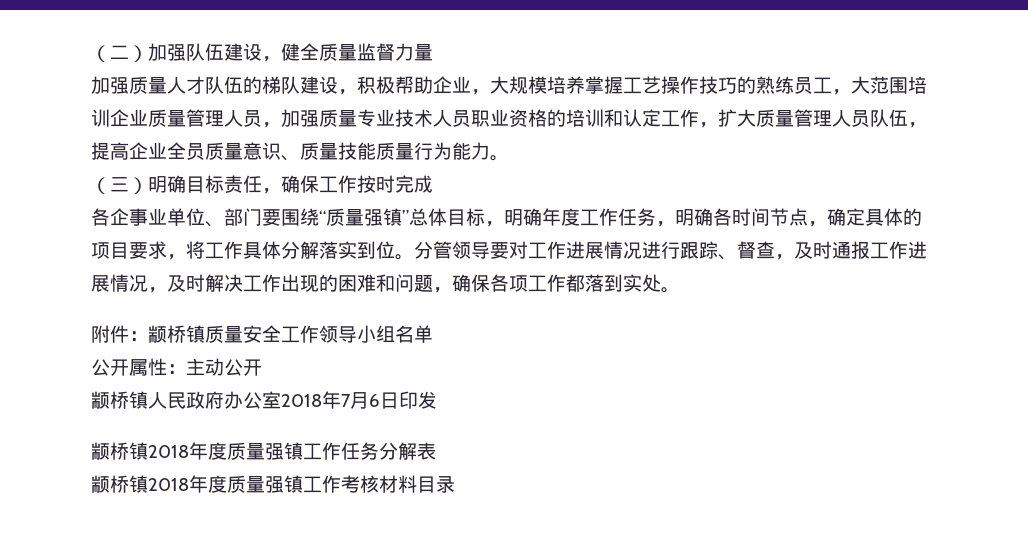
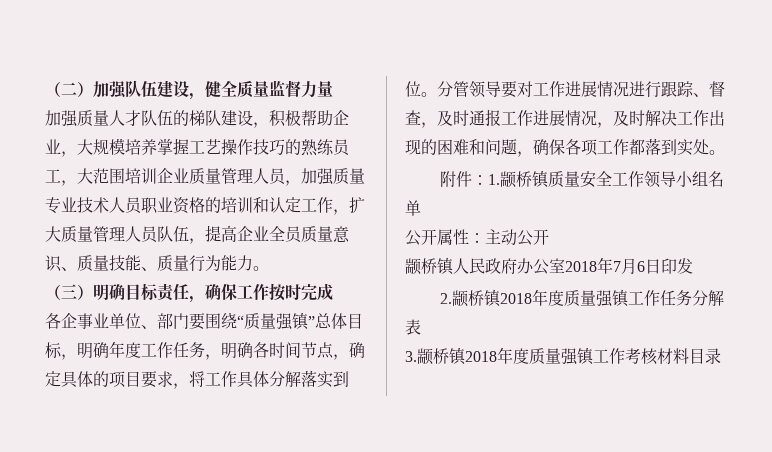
(376, 151) none -> [141,267,157,271] 、
(148, 336) none -> [488,174,501,185] 1.
(437, 400) none -> [440,293,453,304] 2.
(436, 451) none -> [405,351,417,362] 3.

